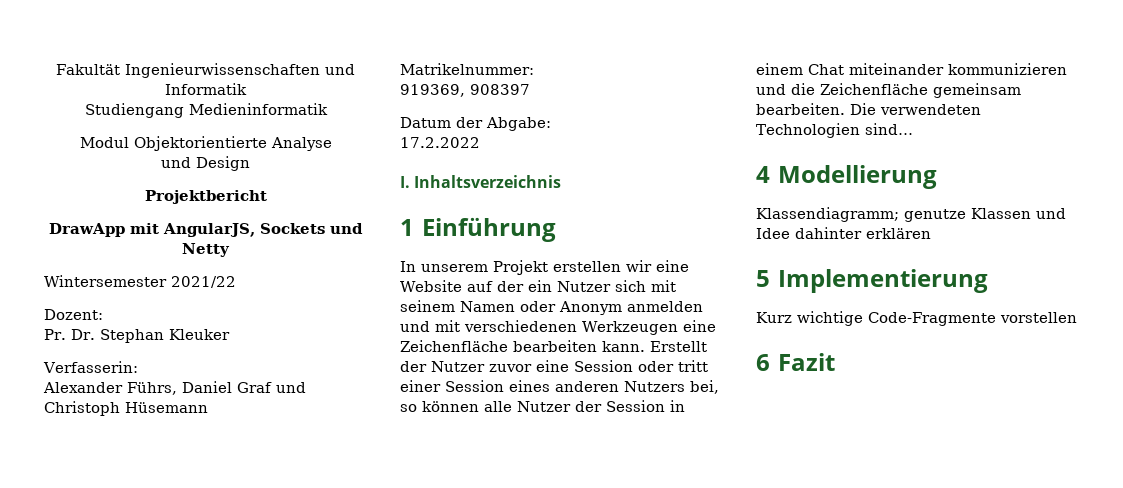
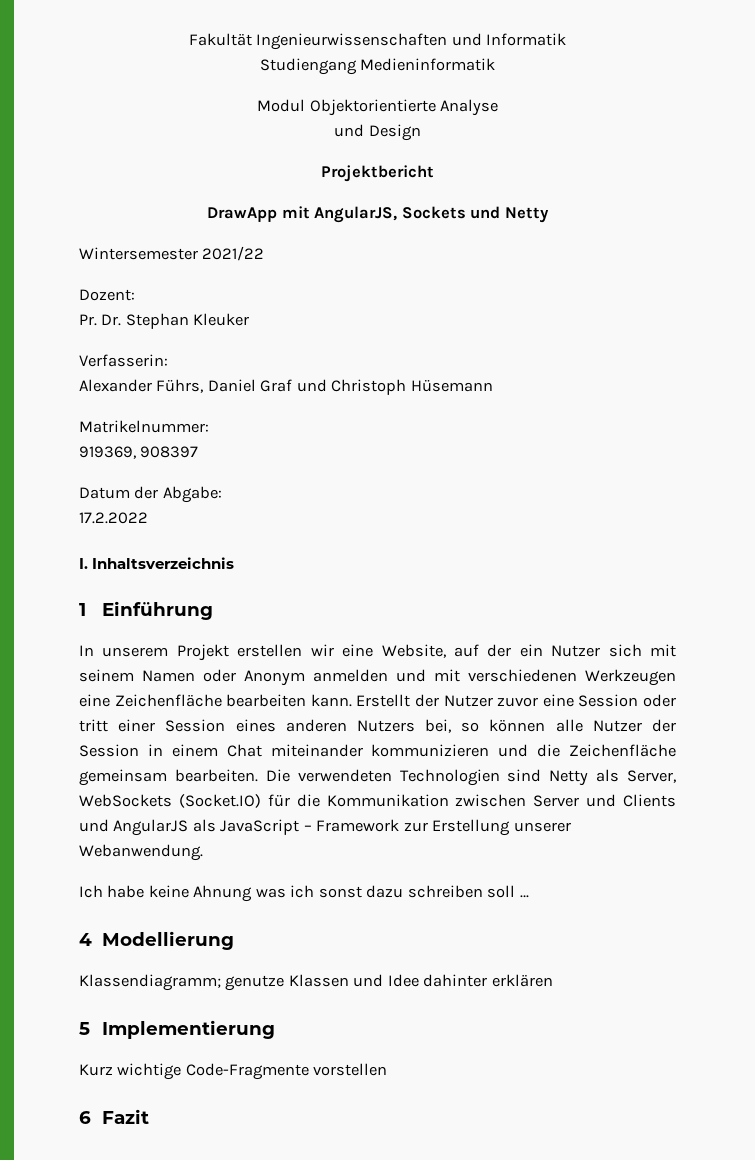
[400,280,462,292] Website -> [381,644,446,658] Website,
[864,123,913,135] sind… -> [507,769,676,786] [79,794,676,808] [79,819,571,836] [79,844,203,861] [79,885,529,902] sind Netty als Server, WebSockets (Socket.IO) für die Kommunikation zwischen Server und Clients und AngularJS als JavaScript – Framework zur Erstellung unserer Webanwendung. // Ich habe keine Ahnung was ich sonst dazu schreiben soll …

